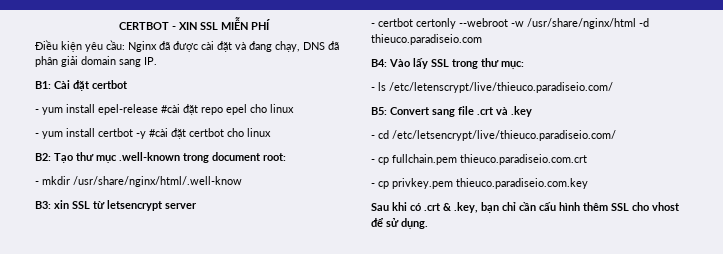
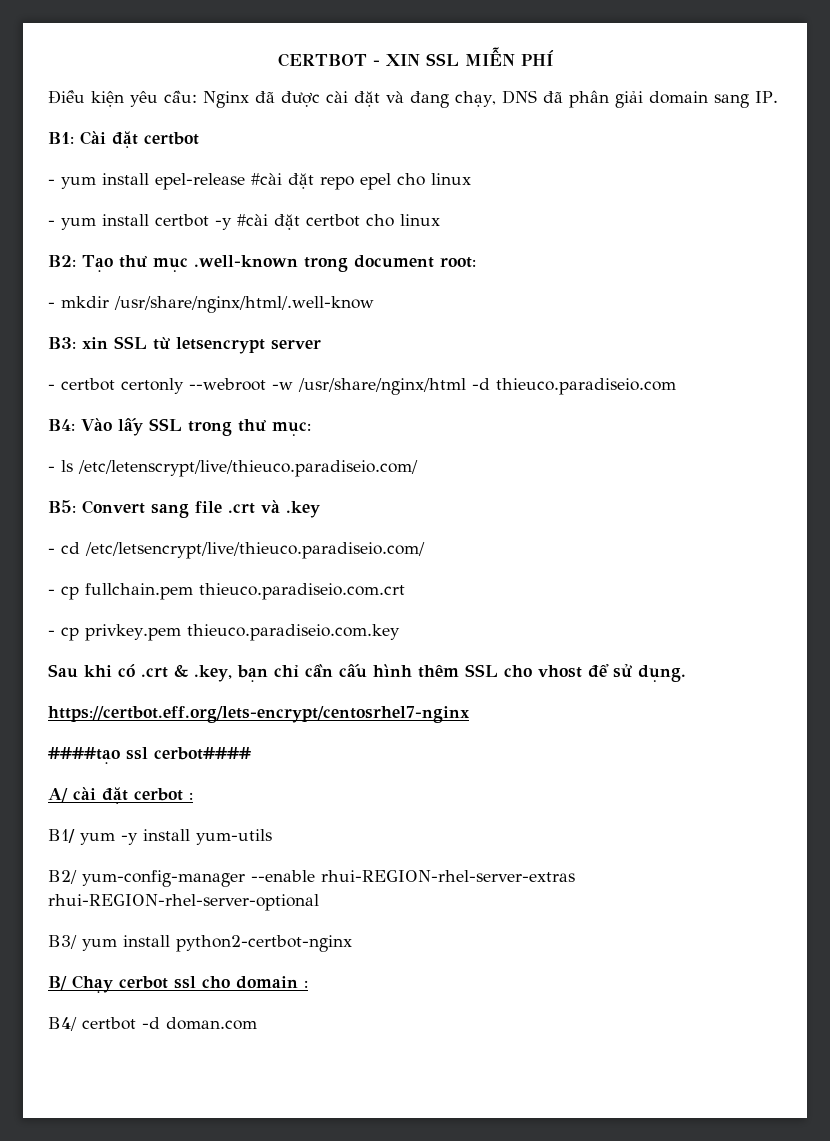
(428, 223) none -> [48,706,470,723] [48,747,251,764] [48,787,193,804] [48,829,272,845] [48,870,575,887] [48,894,319,911] [48,935,352,952] [48,975,308,993] [48,1017,257,1031] // https://certbot.eff.org/lets-encrypt/centosrhel7-nginx // ####tạo ssl cerbot#### // A/ cài đặt cerbot : // B1/ yum -y install yum-utils // B2/ yum-config-manager --enable rhui-REGION-rhel-server-extras rhui-REGION-rhel-server-optional // B3/ yum install python2-certbot-nginx // B/ Chạy cerbot ssl cho domain : // B4/ certbot -d doman.com

